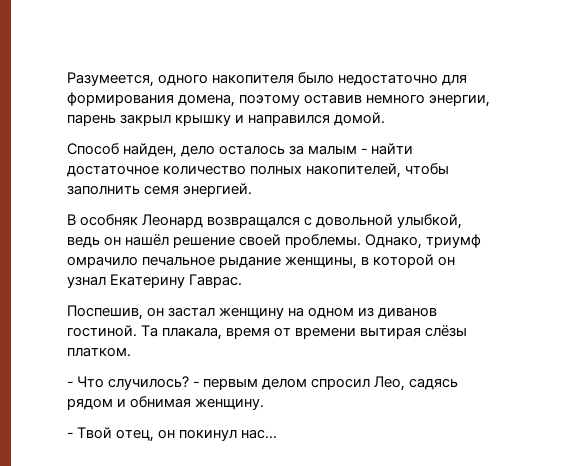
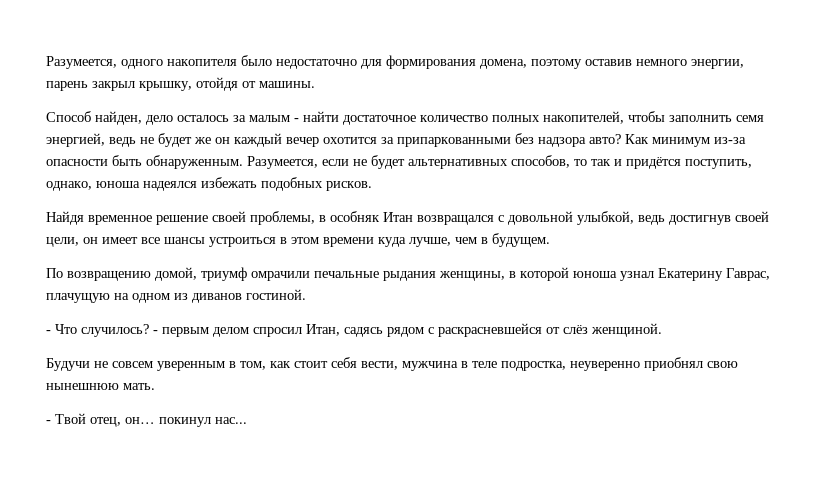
[175,112,386,126] крышку и направился домой. -> [139,77,315,91] крышку, отойдя от машины.
[183,183,253,197] [67,214,204,228] энергией. // В особняк Леонард -> [46,133,746,147] [46,155,752,169] [46,177,372,191] [46,211,413,225] энергией, ведь не будет же он каждый вечер охотится за припаркованными без надзора авто? Как минимум из-за опасности быть обнаруженным. Разумеется, если не будет альтернативных способов, то так и придётся поступить, однако, юноша надеялся избежать подобных рисков. // Найдя временное решение своей проблемы, в особняк Итан
[104,234,482,249] [67,256,282,268] он нашёл решение своей проблемы. Однако, триумф омрачило печальное рыдание -> [669,211,769,225] [46,233,550,247] [46,267,436,281] достигнув своей цели, он имеет все шансы устроиться в этом времени куда лучше, чем в будущем. // По возвращению домой, триумф омрачили печальные рыдания
[438,256,456,266] он -> [573,271,617,278] юноша
[189,274,243,288] [67,305,285,320] Гаврас. // Поспешив, он застал женщину -> [726,268,770,281] [46,293,110,303] Гаврас, плачущую
[141,325,468,340] [67,347,131,357] Та плакала, время от времени вытирая слёзы платком. -> (306, 294) none
[374,376,406,391] Лео, -> [306,324,340,336] Итан,
[117,396,265,410] и обнимая женщину. -> [428,323,662,337] [46,357,738,371] [46,383,155,390] с раскрасневшейся от слёз женщиной. // Будучи не совсем уверенным в том, как стоит себя вести, мужчина в теле подростка, неуверенно приобнял свою нынешнюю мать.
[158,429,176,439] он -> [125,417,155,424] он…

